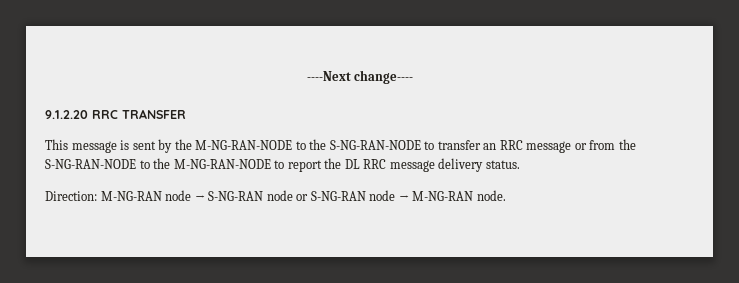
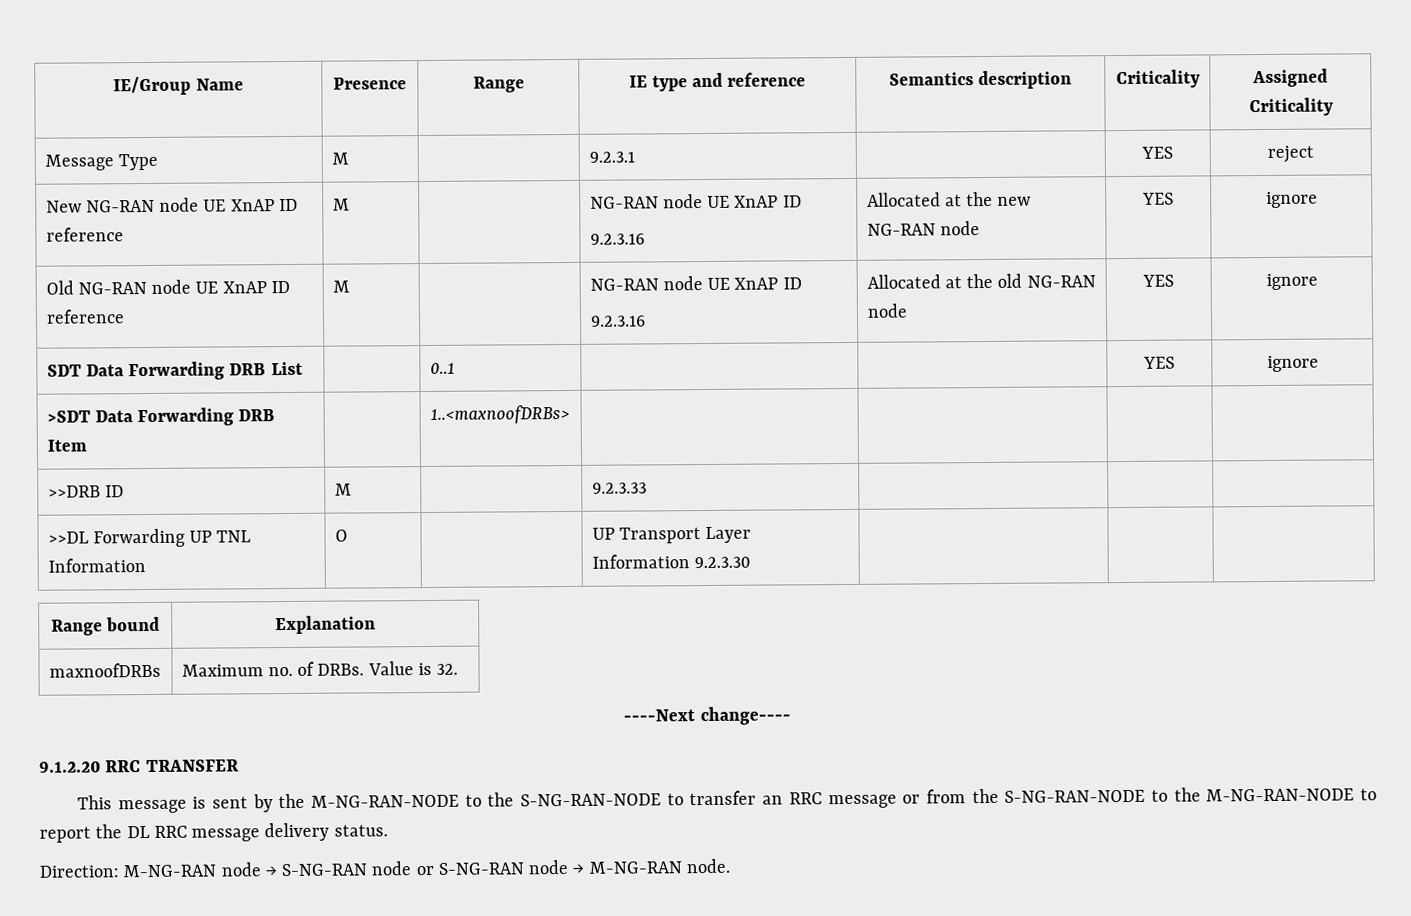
(306, 76) none -> [113,76,244,96] [332,77,407,90] [472,76,525,93] [628,72,807,92] [888,70,1073,90] [1115,69,1201,89] [1252,68,1328,88] [1248,97,1334,117] [44,153,158,171] [331,152,349,165] [588,151,635,163] [1141,146,1173,159] [1267,145,1314,163] [45,197,298,213] [45,227,124,242] [332,198,350,211] [589,194,802,209] [589,233,645,245] [866,191,1032,207] [866,221,980,236] [1142,192,1174,205] [1265,191,1318,208] [45,279,290,295] [45,309,125,324] [332,280,350,293] [589,276,802,291] [589,315,646,327] [866,273,1096,289] [866,303,908,318] [1142,274,1174,287] [1265,273,1318,290] [46,361,303,381] [429,362,455,374] [1143,356,1175,369] [1266,355,1319,372] [46,407,276,427] [46,439,87,452] [429,404,570,424] [47,485,124,498] [334,483,352,496] [591,482,647,494] [47,528,252,548] [47,558,146,573] [334,529,348,542] [591,526,752,544] [591,554,751,569] [50,616,161,636] [275,615,376,635] [48,662,161,678] [181,661,459,677] IE/Group Name | Presence | Range | IE type and reference | Semantics description | Criticality | Assigned Criticality // Message Type | M | | 9.2.3.1 | | YES | reject // New NG-RAN node UE XnAP ID reference | M | | NG-RAN node UE XnAP ID // 9.2.3.16 | Allocated at the new NG-RAN node | YES | ignore // Old NG-RAN node UE XnAP ID reference | M | | NG-RAN node UE XnAP ID // 9.2.3.16 | Allocated at the old NG-RAN node | YES | ignore // SDT Data Forwarding DRB List | | 0..1 | | | YES | ignore // >SDT Data Forwarding DRB Item | | 1..<maxnoofDRBs> | | | | // >>DRB ID | M | | 9.2.3.33 | | | // >>DL Forwarding UP TNL Information | O | | UP Transport Layer Information 9.2.3.30 | | | // Range bound | Explanation // maxnoofDRBs | Maximum no. of DRBs. Value is 32. //

